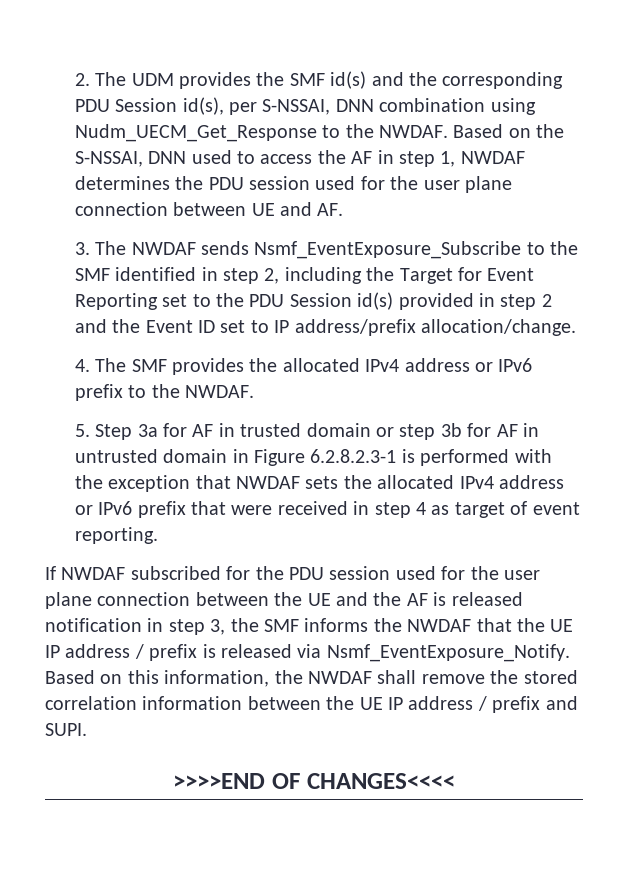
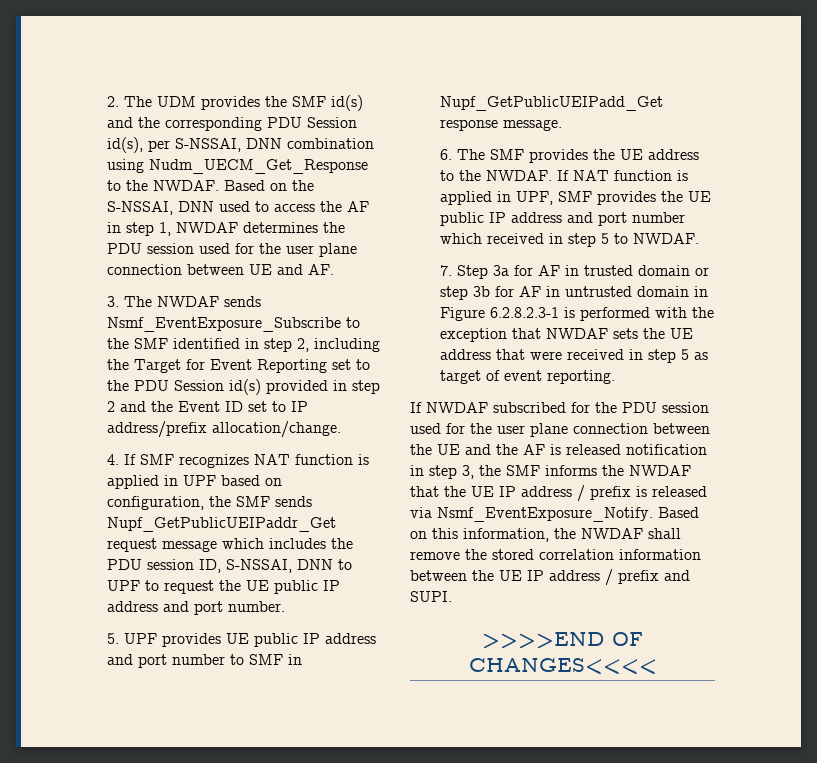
[95,358,533,375] [74,384,255,401] [74,424,90,437] The SMF provides the allocated IPv4 address or IPv6 prefix to the NWDAF. // 5. -> [124,454,370,468] [107,475,283,489] [107,496,313,510] [107,517,337,532] [107,538,354,552] [107,559,353,573] [107,580,341,594] [107,601,286,615] [107,633,377,647] [107,654,303,668] [440,96,664,111] [440,119,563,131] [440,149,700,163] [440,170,689,181] [440,191,712,205] [440,212,686,226] [440,233,700,247] [440,265,453,276] If SMF recognizes NAT function is applied in UPF based on configuration, the SMF sends Nupf_GetPublicUEIPaddr_Get request message which includes the PDU session ID, S-NSSAI, DNN to UPF to request the UE public IP address and port number. // 5. UPF provides UE public IP address and port number to SMF in Nupf_GetPublicUEIPadd_Get response message. // 6. The SMF provides the UE address to the NWDAF. If NAT function is applied in UPF, SMF provides the UE public IP address and port number which received in step 5 to NWDAF. // 7.
[377,475,565,489] [74,501,186,518] allocated IPv4 address or IPv6 prefix -> [670,328,694,339] [440,349,492,360] UE address
[416,502,427,515] 4 -> [681,349,690,360] 5

